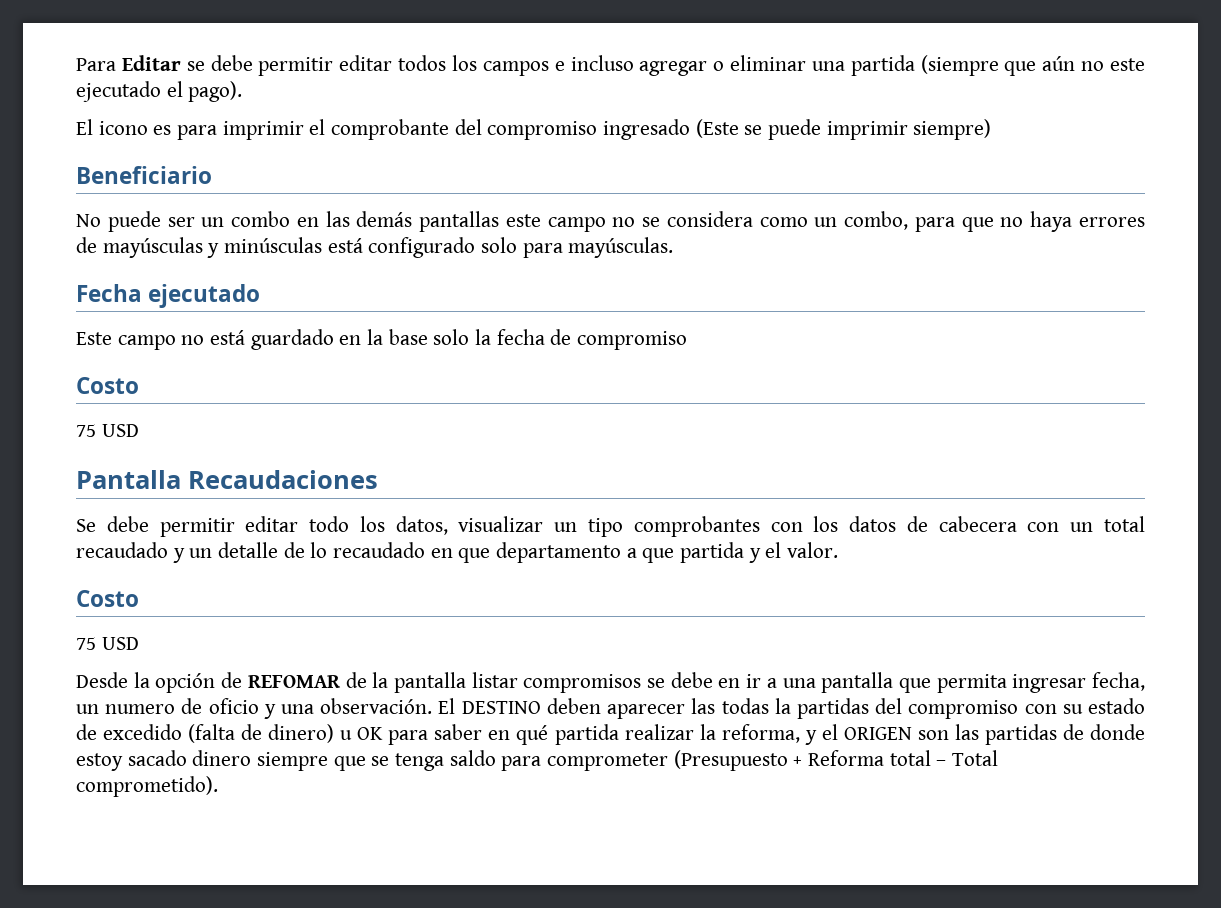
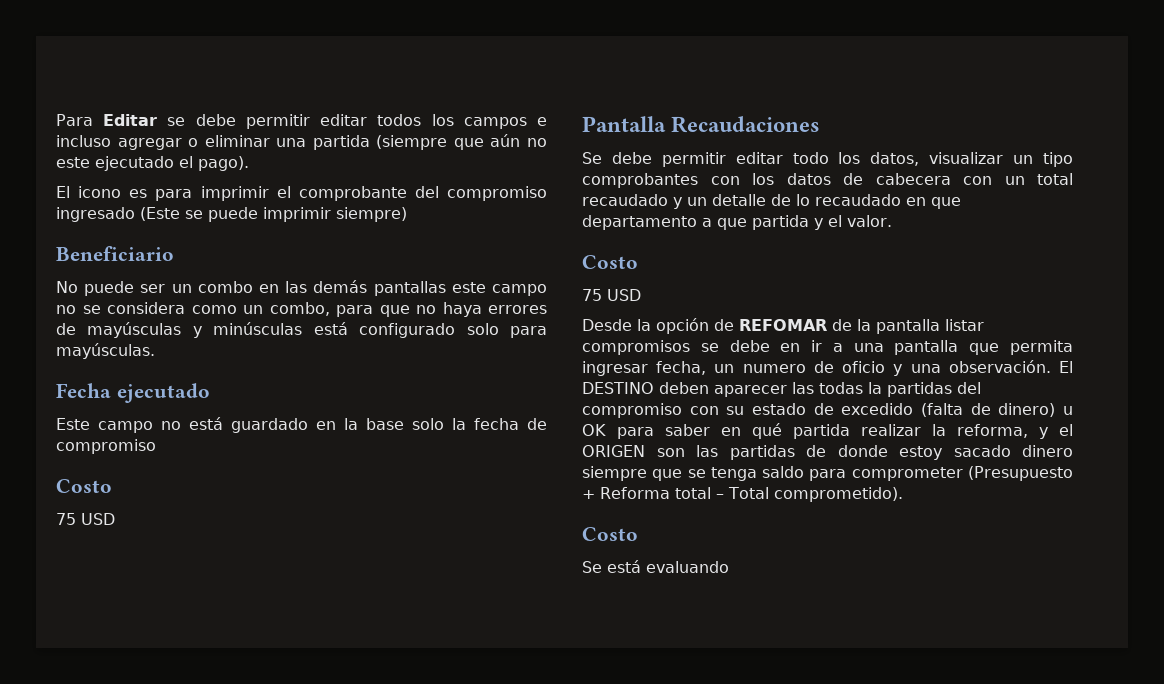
(218, 786) none -> [582,527,638,541] [582,560,729,573] // Costo // Se está evaluando

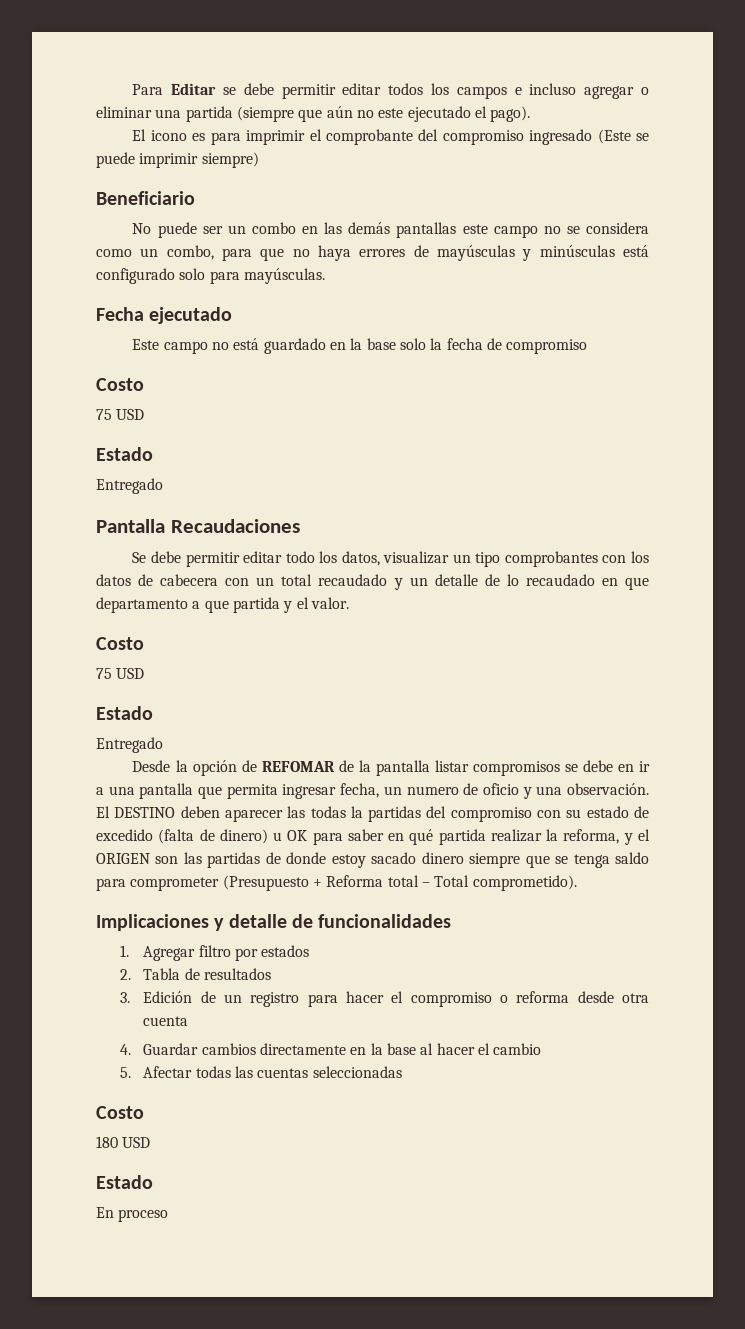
(115, 519) none -> [96,447,153,461] [96,478,163,494] // Estado // Entregado
(641, 295) none -> [96,706,153,720] [96,737,163,753] // Estado // Entregado
[582,527,638,541] [582,560,729,573] Costo // Se está evaluando -> [96,914,452,931] [119,945,310,961] [119,968,272,980] [119,991,650,1007] [143,1016,189,1026] [119,1043,542,1055] [119,1066,402,1078] [96,1106,144,1119] [96,1136,151,1148] [96,1175,153,1189] [96,1207,169,1222] Implicaciones y detalle de funcionalidades // 1. Agregar filtro por estados // 2. Tabla de resultados // 3. Edición de un registro para hacer el compromiso o reforma desde otra cuenta // 4. Guardar cambios directamente en la base al hacer el cambio // 5. Afectar todas las cuentas seleccionadas // Costo // 180 USD // Estado // En proceso

